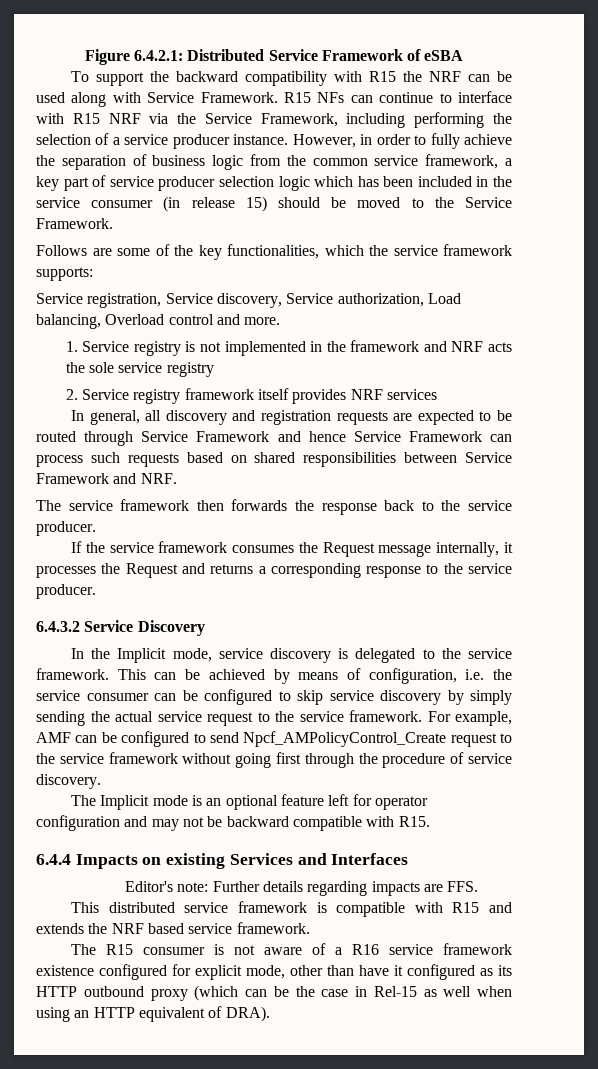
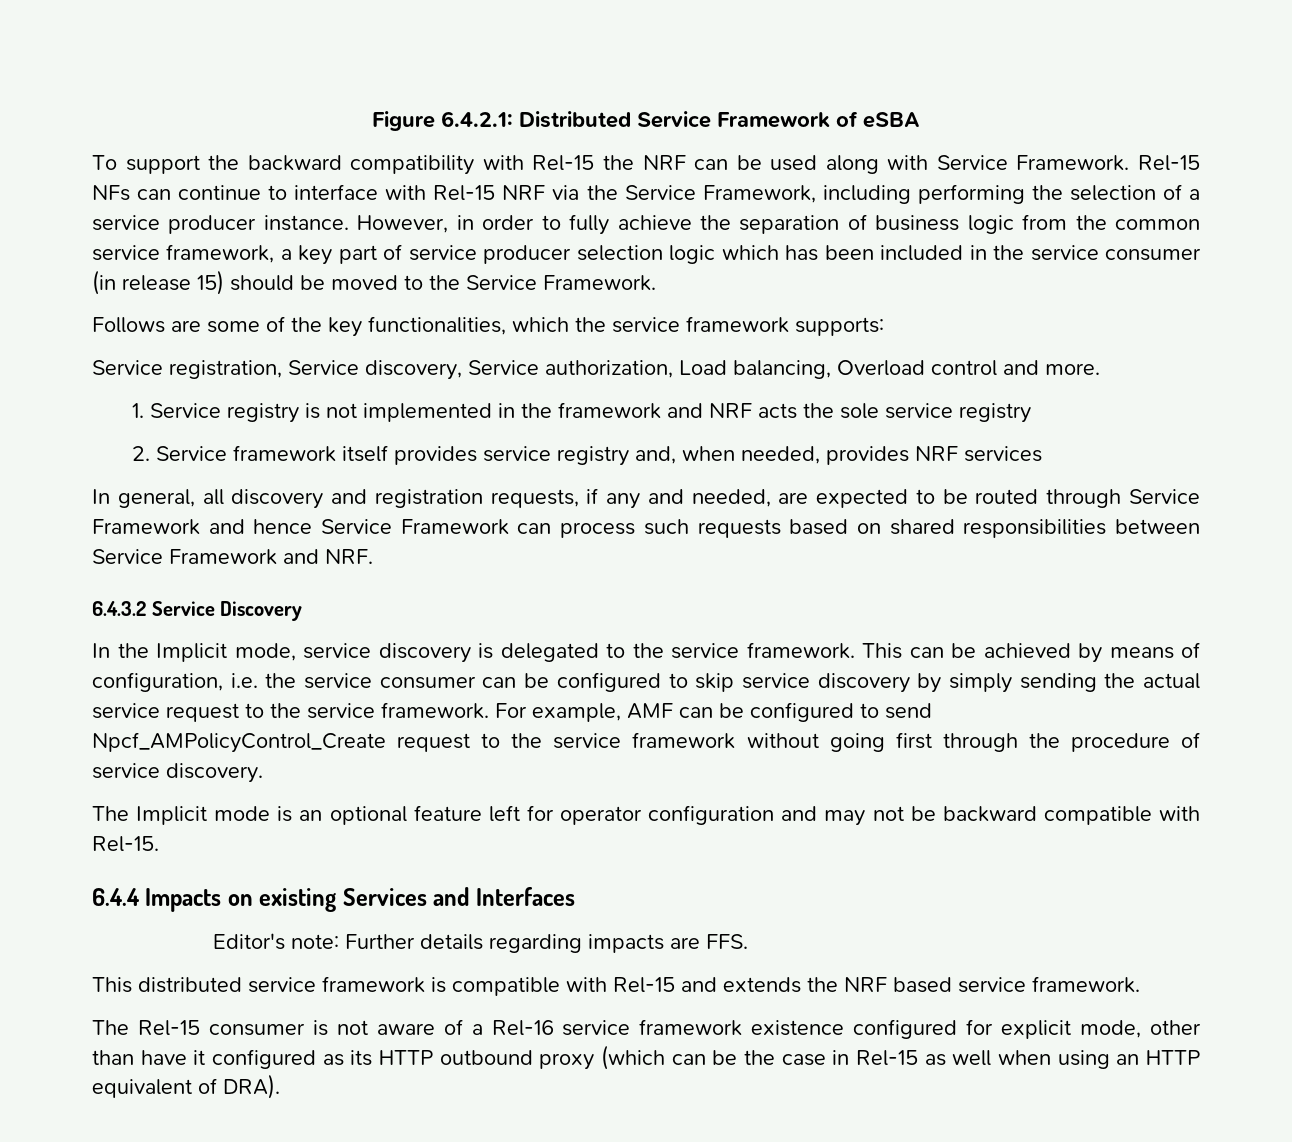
[369,71,397,82] R15 -> [532,155,595,171] Rel-15
[284,92,311,103] R15 -> [1138,155,1200,171] Rel-15
[72,113,100,124] R15 -> [433,185,496,201] Rel-15
[133,389,181,404] registry -> (228, 453) none
(347, 396) none -> [483,446,910,466] service registry and, when needed, provides
[336,411,388,425] requests -> [490,488,771,509] requests, if any and needed,
[36,499,513,515] [36,521,96,536] [71,541,513,557] [36,563,513,578] [36,584,96,599] // The service framework then forwards the response back to the service producer. // If the service framework consumes the Request message internally, it processes the Request and returns a corresponding response to the service producer. -> (373, 556) none
[398,816,430,827] R15. -> [92,836,159,852] Rel-15.
[452,902,480,913] R15 -> [613,977,675,993] Rel-15
[106,944,134,955] R15 -> [137,1020,200,1036] Rel-15
[352,944,380,955] R16 -> [491,1020,554,1036] Rel-16

